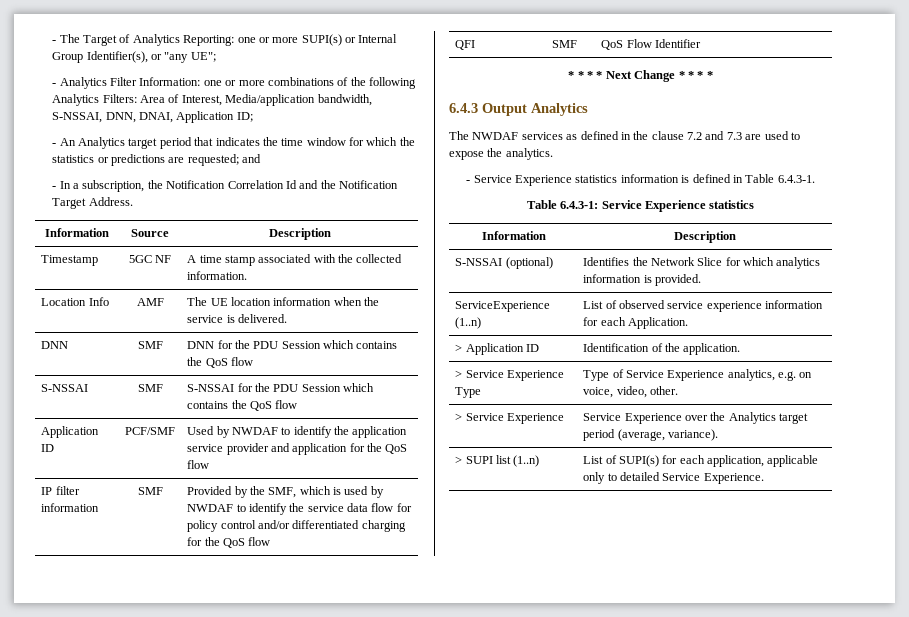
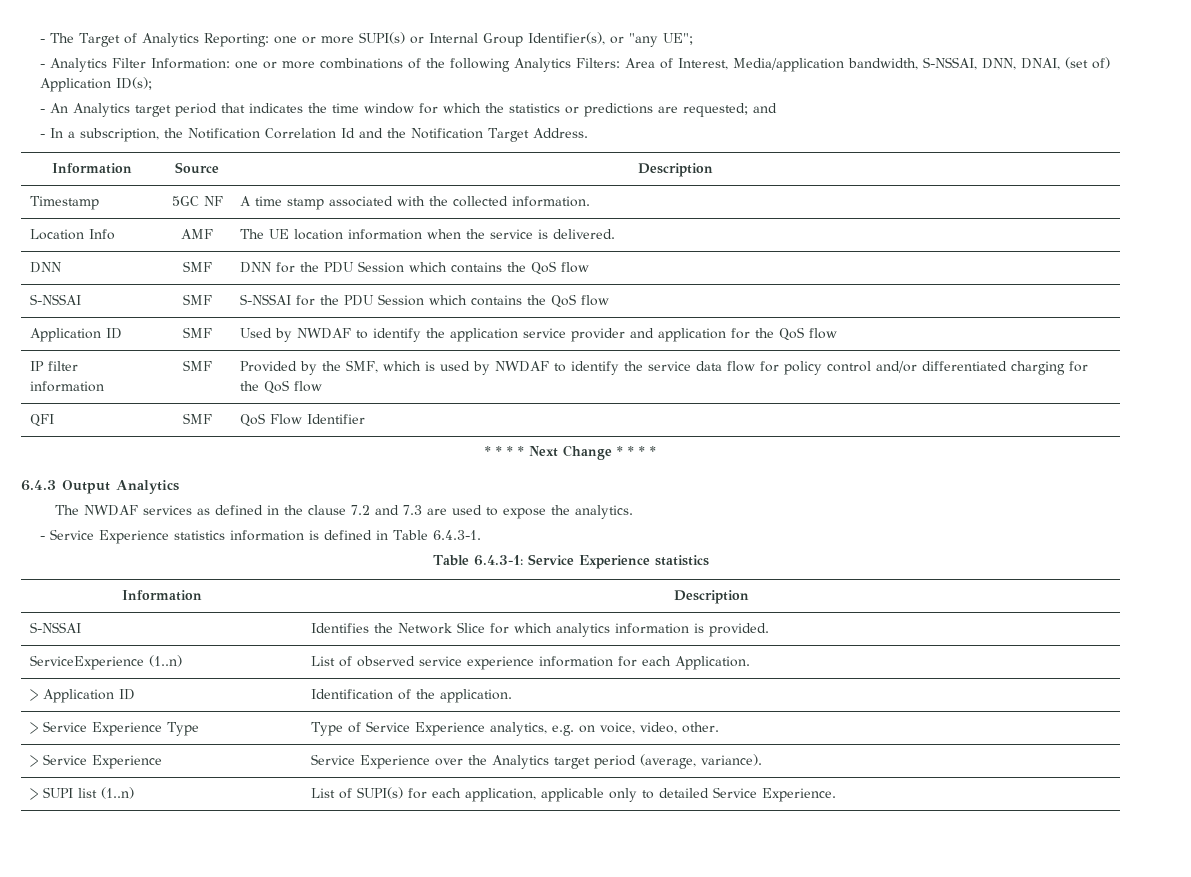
[176,111,253,123] Application ID; -> [1065,57,1111,69] [40,77,153,92] (set of) Application ID(s);
[125,427,175,435] PCF/SMF -> [182,327,212,338] SMF
[505,257,553,269] (optional) -> (81, 627) none

